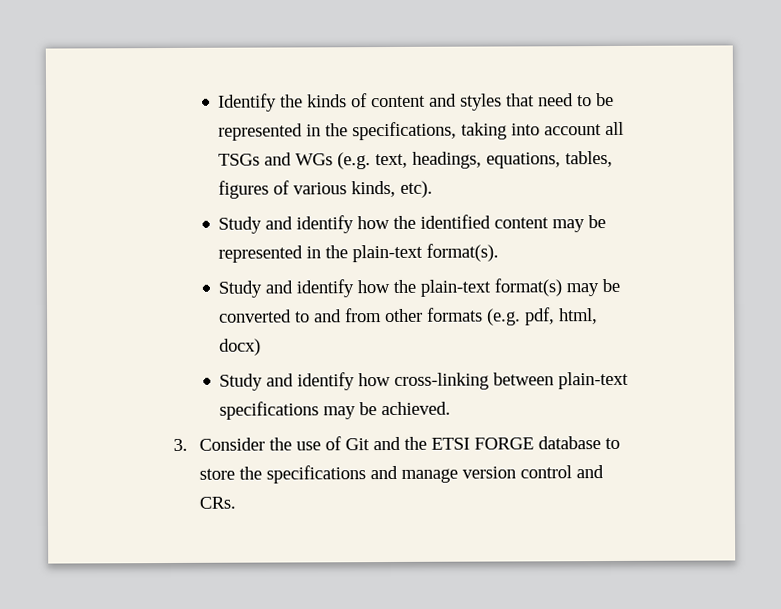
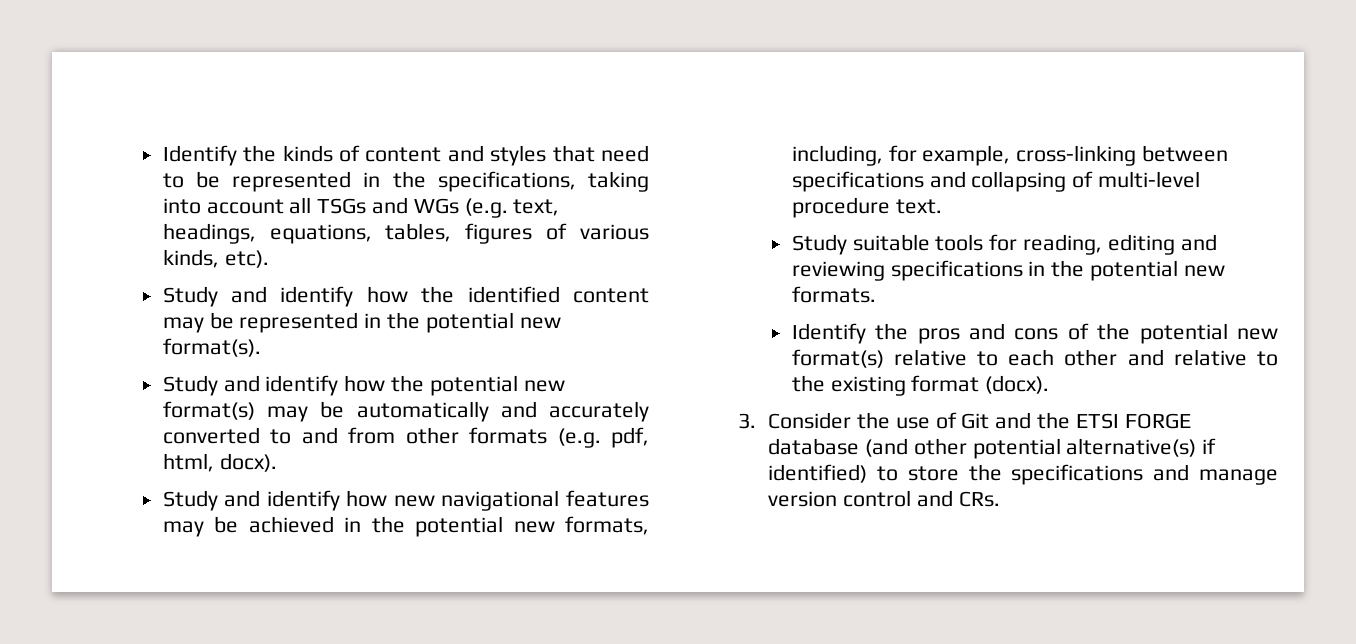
[352,244,424,263] plain-text -> [425,312,561,333] potential new
[420,279,492,297] plain-text -> [429,375,565,396] potential new
(621, 285) none -> [356,401,649,422] automatically and accurately
[219,338,262,356] [219,371,630,391] [219,401,452,420] docx) // Study and identify how cross-linking between plain-text specifications may be achieved. -> [219,453,277,472] [162,490,649,511] [162,516,650,537] [791,145,1228,166] [791,171,1200,192] [791,197,942,218] [791,234,1217,255] [791,260,1225,281] [791,286,876,303] [791,323,1278,344] [791,349,1278,368] [791,375,1050,396] docx). // Study and identify how new navigational features may be achieved in the potential new formats, including, for example, cross-linking between specifications and collapsing of multi-level procedure text. // Study suitable tools for reading, editing and reviewing specifications in the potential new formats. // Identify the pros and cons of the potential new format(s) relative to each other and relative to the existing format (docx).
(602, 443) none -> [864,438,1217,459] [768,464,868,483] (and other potential alternative(s) if identified)

